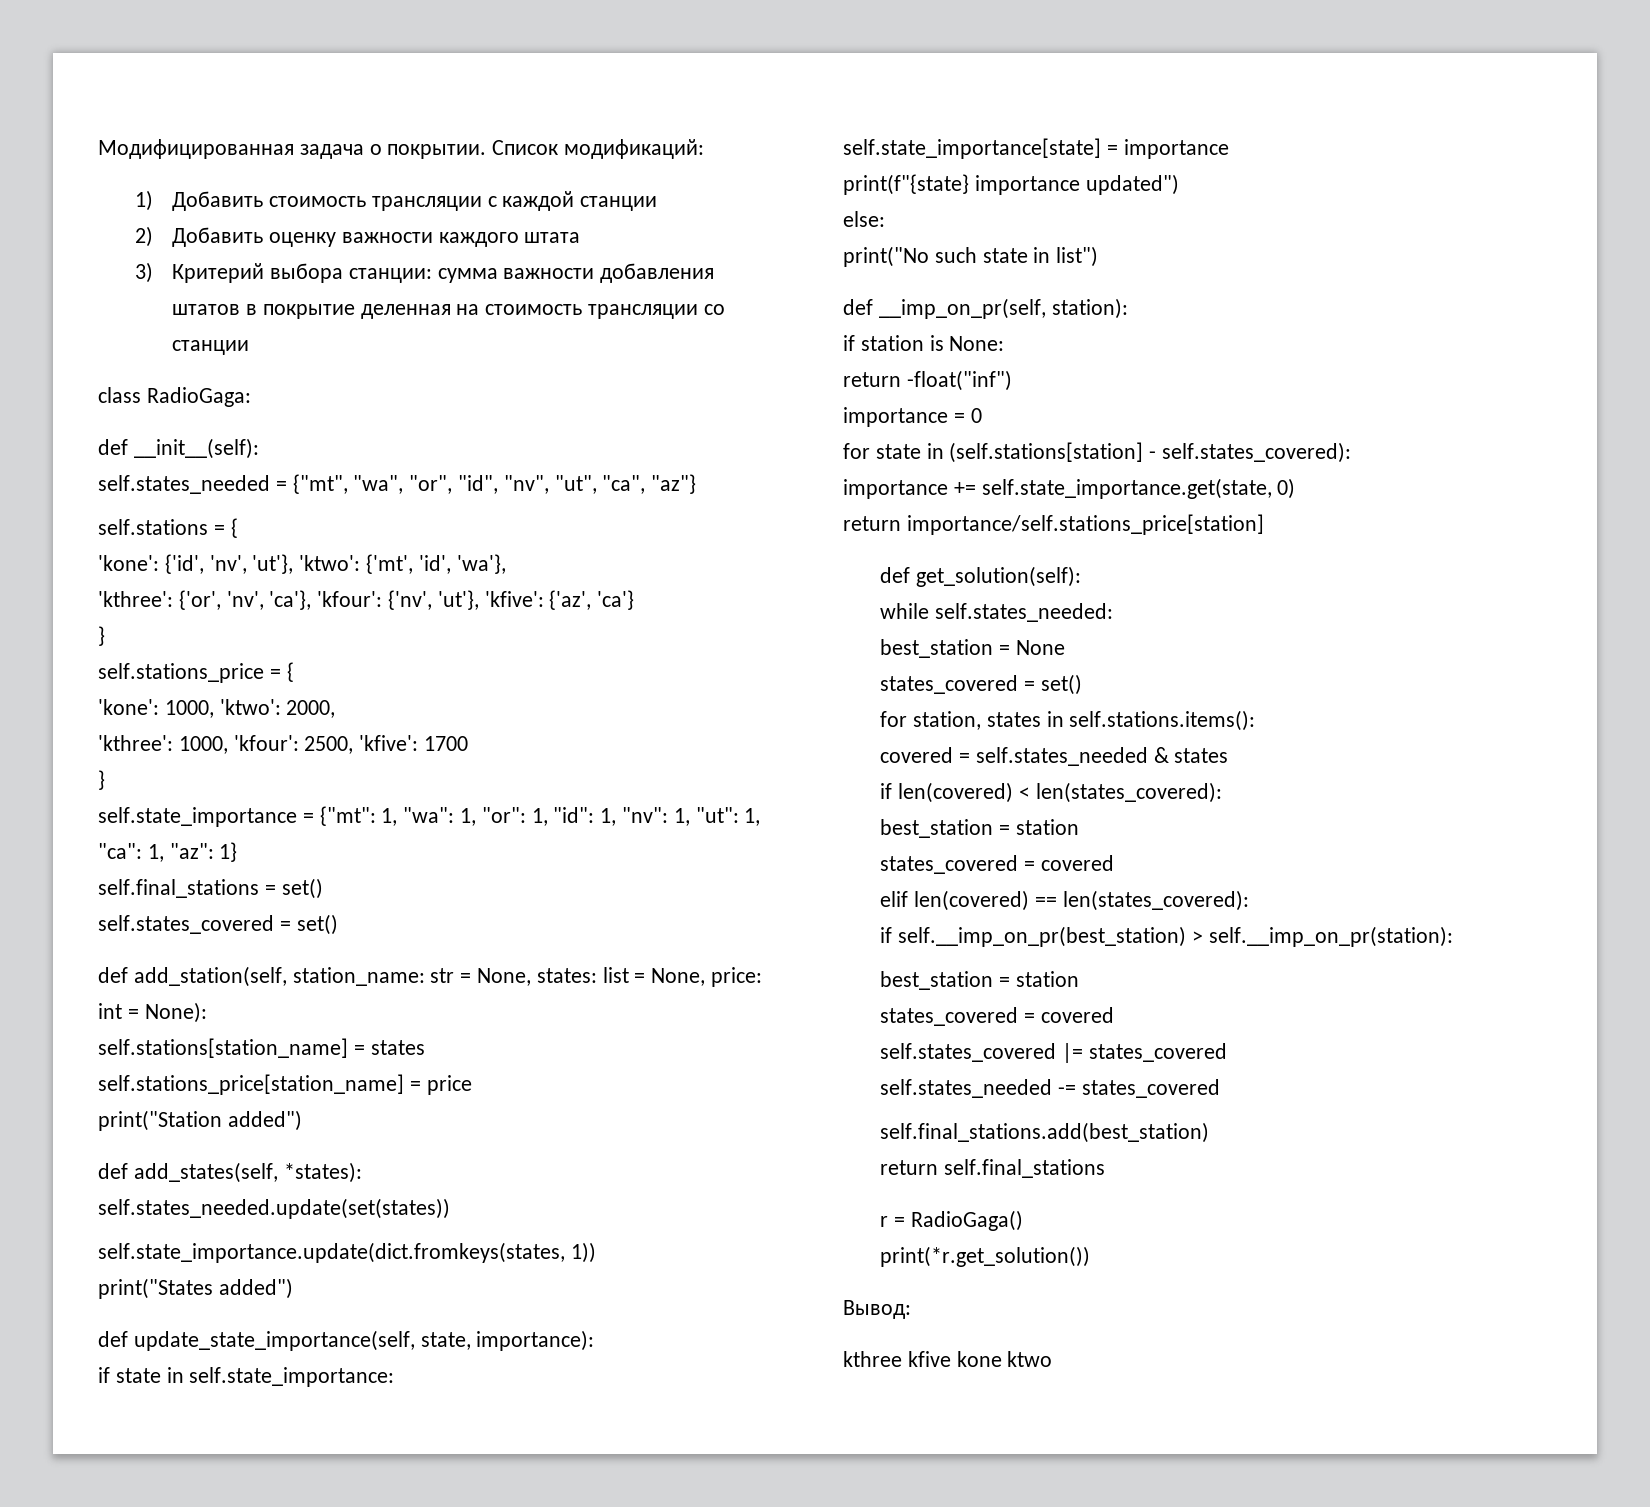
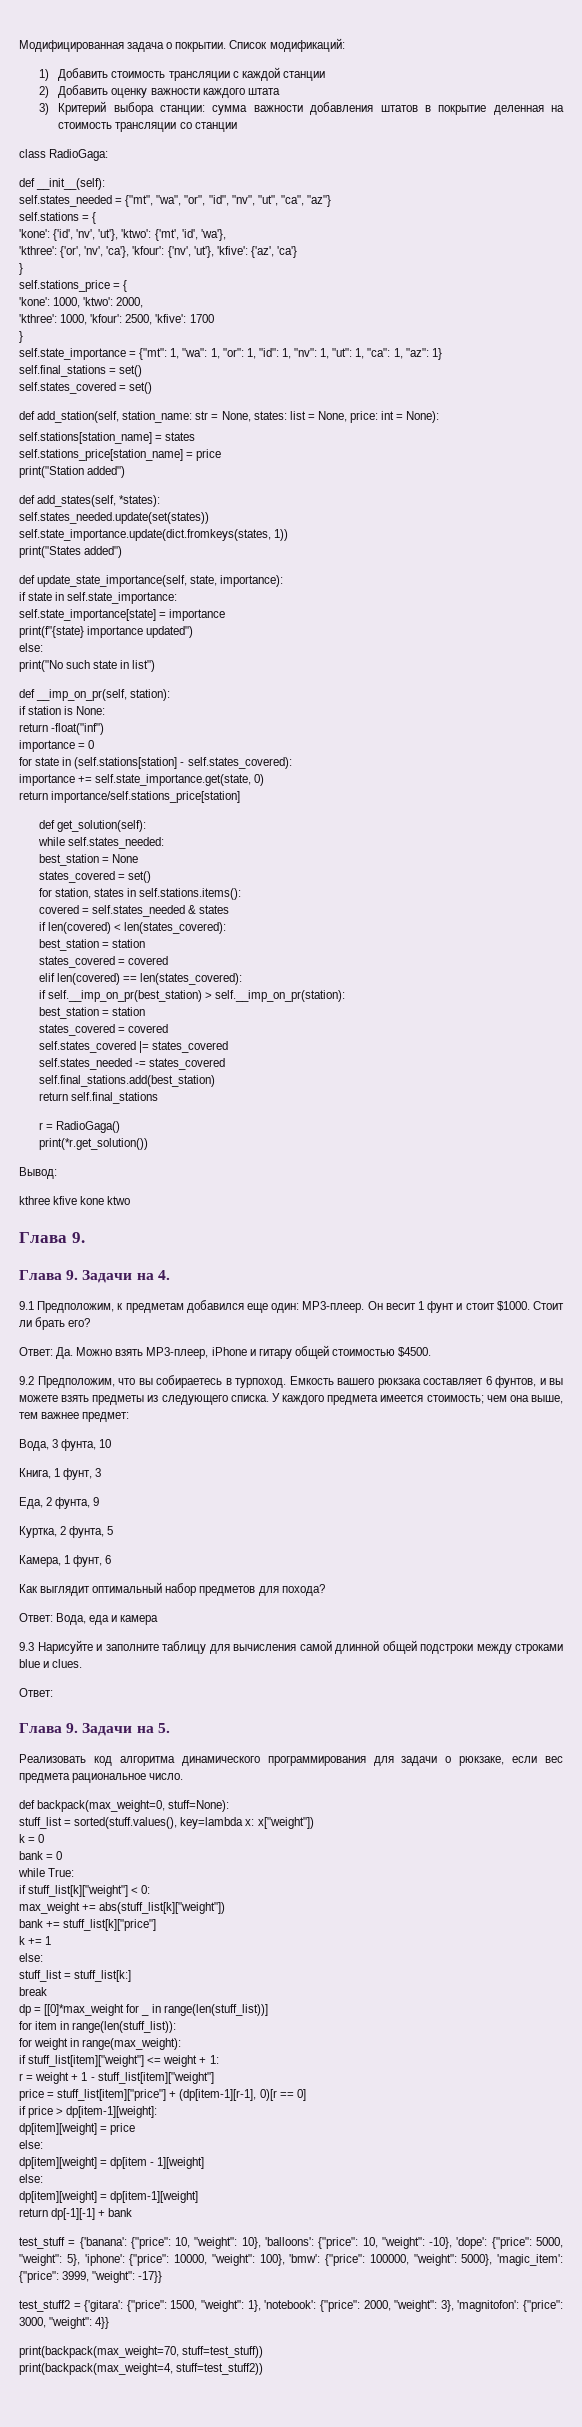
(1053, 1359) none -> [19,1232,85,1243] [19,1270,170,1283] [19,1300,564,1313] [19,1317,91,1330] [19,1345,432,1359] [19,1375,563,1388] [19,1393,563,1405] [19,1412,130,1422] [19,1439,112,1451] [19,1468,102,1480] [19,1497,100,1509] [19,1526,114,1538] [19,1555,112,1567] [19,1582,325,1596] [19,1613,159,1625] [19,1640,563,1654] [19,1659,83,1668] [19,1688,53,1697] [19,1723,170,1736] [19,1754,563,1766] [19,1773,184,1783] [19,1800,230,1812] [19,1817,314,1829] [19,1834,45,1843] [19,1851,63,1860] [18,1868,75,1877] [19,1885,151,1897] [19,1902,226,1914] [19,1919,157,1931] [19,1936,52,1945] [19,1953,43,1962] [19,1970,132,1982] [19,1987,47,1996] [19,2004,140,2016] [141,2013,150,2016] [151,2004,268,2016] [19,2021,177,2033] [19,2038,182,2050] [19,2055,219,2067] [19,2072,214,2084] [19,2089,306,2101] [19,2106,158,2118] [19,2123,136,2135] [19,2140,43,2149] [19,2157,205,2169] [19,2174,43,2183] [19,2191,199,2203] [19,2208,133,2220] [19,2237,563,2249] [19,2254,563,2266] [19,2271,163,2283] [19,2300,564,2312] [19,2317,110,2329] [19,2346,264,2358] [19,2363,264,2375] // Глава 9. // Глава 9. Задачи на 4. // 9.1 Предположим, к предметам добавился еще один: MP3-плеер. Он весит 1 фунт и стоит $1000. Стоит ли брать его? // Ответ: Да. Можно взять MP3-плеер, iPhone и гитару общей стоимостью $4500. // 9.2 Предположим, что вы собираетесь в турпоход. Емкость вашего рюкзака составляет 6 фунтов, и вы можете взять предметы из следующего списка. У каждого предмета имеется стоимость; чем она выше, тем важнее предмет: // Вода, 3 фунта, 10 // Книга, 1 фунт, 3 // Еда, 2 фунта, 9 // Куртка, 2 фунта, 5 // Камера, 1 фунт, 6 // Как выглядит оптимальный набор предметов для похода? // Ответ: Вода, еда и камера // 9.3 Нарисуйте и заполните таблицу для вычисления самой длинной общей подстроки между строками blue и clues. // Ответ: // Глава 9. Задачи на 5. // Реализовать код алгоритма динамического программирования для задачи о рюкзаке, если вес предмета рациональное число. // def backpack(max_weight=0, stuff=None): // stuff_list = sorted(stuff.values(), key=lambda x: x["weight"]) // k = 0 // bank = 0 // while True: // if stuff_list[k]["weight"] < 0: // max_weight += abs(stuff_list[k]["weight"]) // bank += stuff_list[k]["price"] // k += 1 // else: // stuff_list = stuff_list[k:] // break // dp = [[0]*max_weight for _ in range(len(stuff_list))] // for item in range(len(stuff_list)): // for weight in range(max_weight): // if stuff_list[item]["weight"] <= weight + 1: // r = weight + 1 - stuff_list[item]["weight"] // price = stuff_list[item]["price"] + (dp[item-1][r-1], 0)[r == 0] // if price > dp[item-1][weight]: // dp[item][weight] = price // else: // dp[item][weight] = dp[item - 1][weight] // else: // dp[item][weight] = dp[item-1][weight] // return dp[-1][-1] + bank // test_stuff = {'banana': {"price": 10, "weight": 10}, 'balloons': {"price": 10, "weight": -10}, 'dope': {"price": 5000, "weight": 5}, 'iphone': {"price": 10000, "weight": 100}, 'bmw': {"price": 100000, "weight": 5000}, 'magic_item': {"price": 3999, "weight": -17}} // test_stuff2 = {'gitara': {"price": 1500, "weight": 1}, 'notebook': {"price": 2000, "weight": 3}, 'magnitofon': {"price": 3000, "weight": 4}} // print(backpack(max_weight=70, stuff=test_stuff)) // print(backpack(max_weight=4, stuff=test_stuff2))

